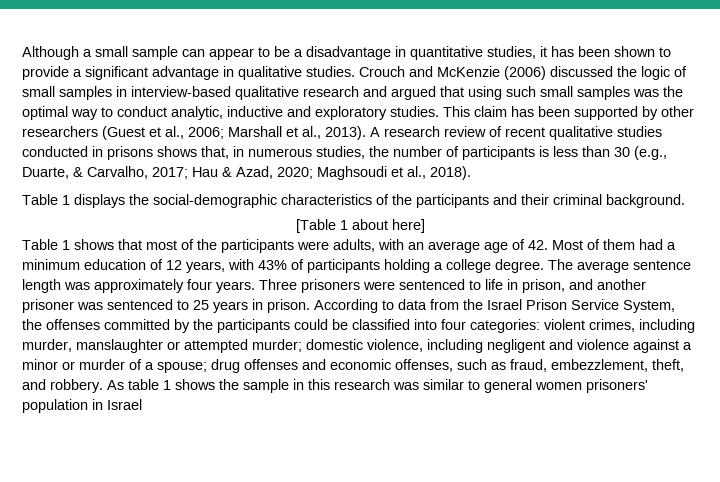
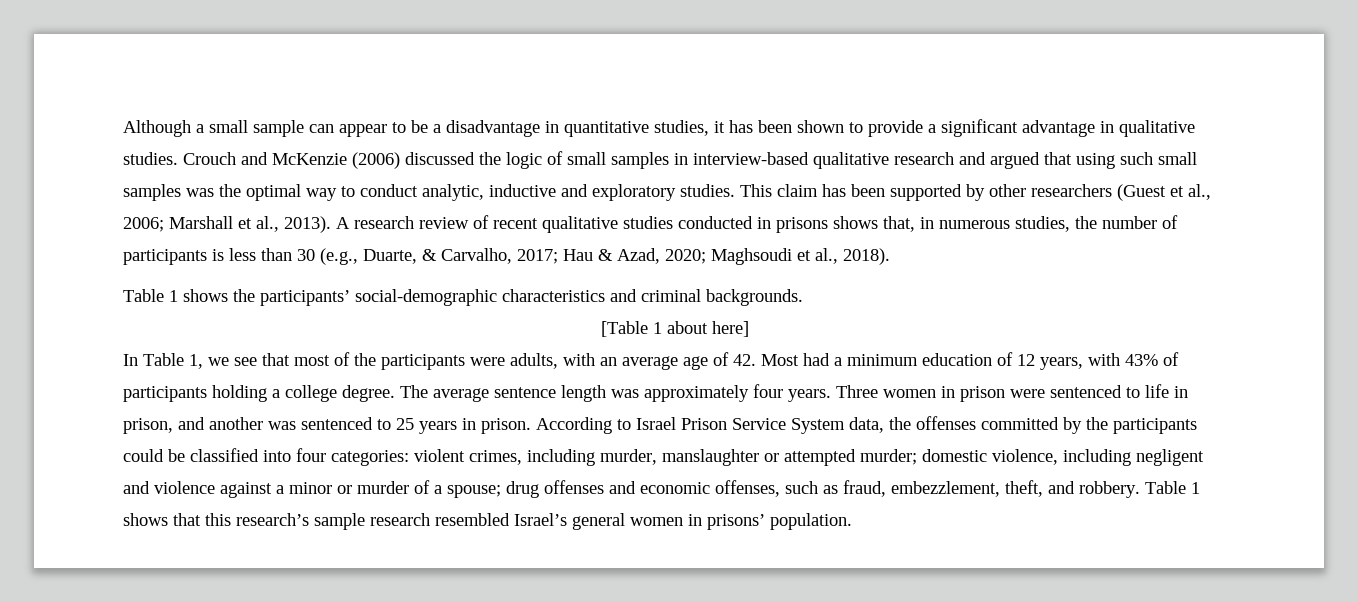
[74,194,685,208] displays the social-demographic characteristics of the participants and their criminal background. -> [183,289,803,306] shows the participants’ social-demographic characteristics and criminal backgrounds.
[22,239,114,250] Table 1 shows -> [123,353,257,369] In Table 1, we see
[587,239,635,250] of them -> (799, 360) none
[301,279,360,293] prisoners -> [883,386,1005,402] women in prison
[22,299,74,313] prisoner -> (263, 423) none
[398,299,483,310] data from the -> (631, 424) none
[623,300,675,313] System, -> [791,417,884,434] System data,
[107,379,648,393] [22,399,142,413] As table 1 shows the sample in this research was similar to general women prisoners' population in Israel -> [1145,481,1200,494] [123,513,852,530] Table 1 shows that this research’s sample research resembled Israel’s general women in prisons’ population.

